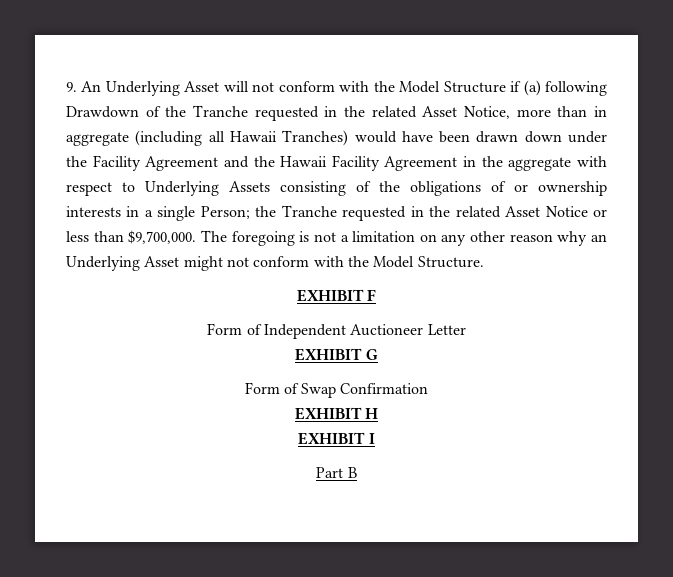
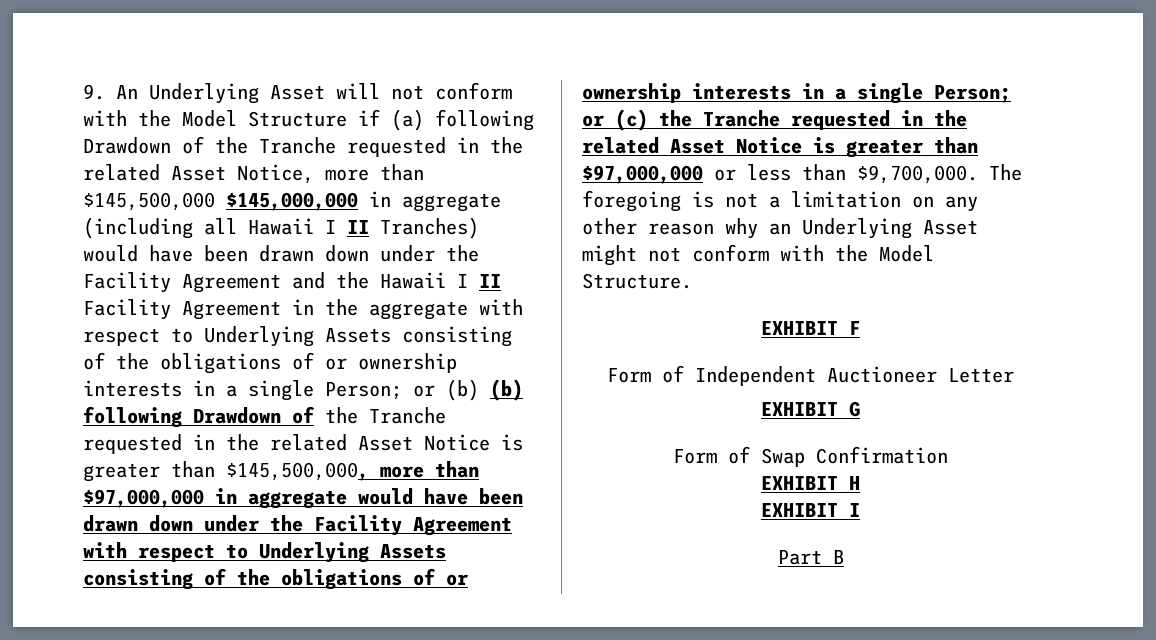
(588, 111) none -> [83,192,358,211] $145,500,000 $145,000,000
(277, 136) none -> [325,220,369,234] I II
(328, 161) none -> [457,274,501,288] I II
[255,205,588,221] the Tranche requested in the related Asset Notice -> [413,379,523,401] [83,406,446,428] [83,434,523,454] [83,461,479,482] [83,488,523,509] [83,515,512,536] [83,542,446,563] [83,568,469,590] [582,83,1011,104] [582,109,967,131] [582,137,978,158] [582,165,703,184] or (b) (b) following Drawdown of the Tranche requested in the related Asset Notice is greater than $145,500,000, more than $97,000,000 in aggregate would have been drawn down under the Facility Agreement with respect to Underlying Assets consisting of the obligations of or ownership interests in a single Person; or (c) the Tranche requested in the related Asset Notice is greater than $97,000,000

